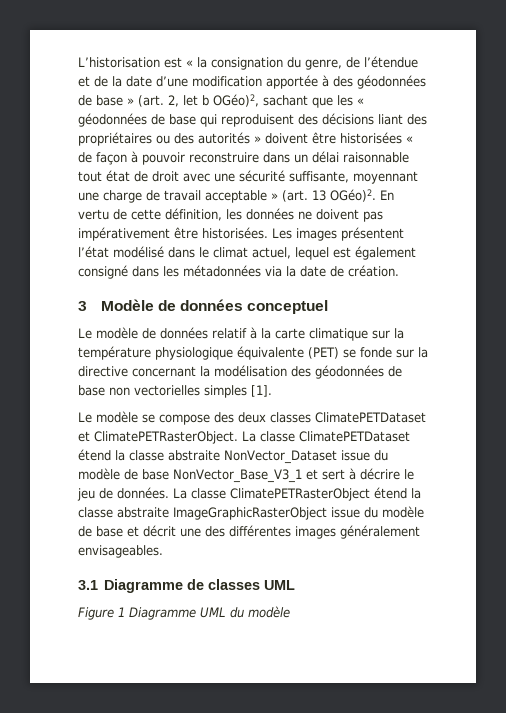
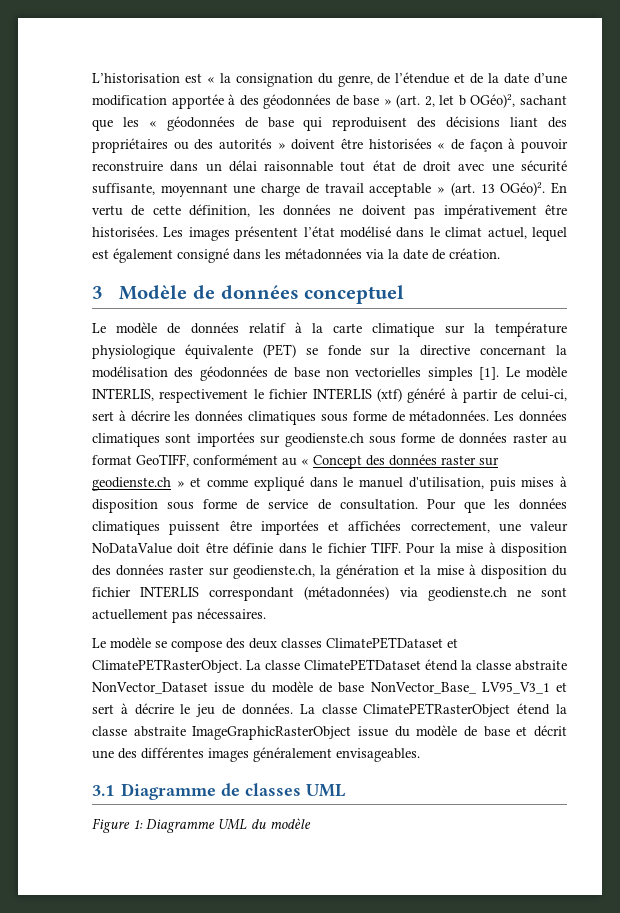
(272, 391) none -> [505,366,567,378] [92,388,567,403] [92,410,567,425] [92,432,567,447] [92,454,499,469] [92,476,568,491] [92,498,567,513] [92,520,568,535] [92,542,568,557] [92,564,568,579] [92,586,568,601] [92,608,266,623] Le modèle INTERLIS, respectivement le fichier INTERLIS (xtf) généré à partir de celui-ci, sert à décrire les données climatiques sous forme de métadonnées. Les données climatiques sont importées sur geodienste.ch sous forme de données raster au format GeoTIFF, conformément au « Concept des données raster sur geodienste.ch » et comme expliqué dans le manuel d'utilisation, puis mises à disposition sous forme de service de consultation. Pour que les données climatiques puissent être importées et affichées correctement, une valeur NoDataValue doit être définie dans le fichier TIFF. Pour la mise à disposition des données raster sur geodienste.ch, la génération et la mise à disposition du fichier INTERLIS correspondant (métadonnées) via geodienste.ch ne sont actuellement pas nécessaires.
[173,469,302,483] NonVector_Base_V3_1 -> [370,682,550,694] NonVector_Base_ LV95_V3_1
[118,607,125,617] 1 -> [133,820,143,829] 1:

